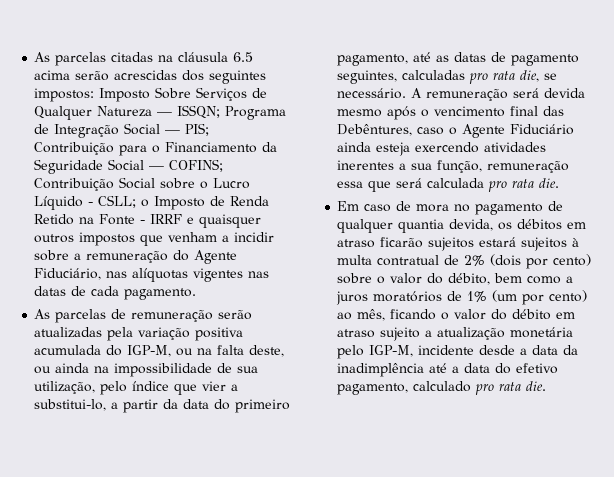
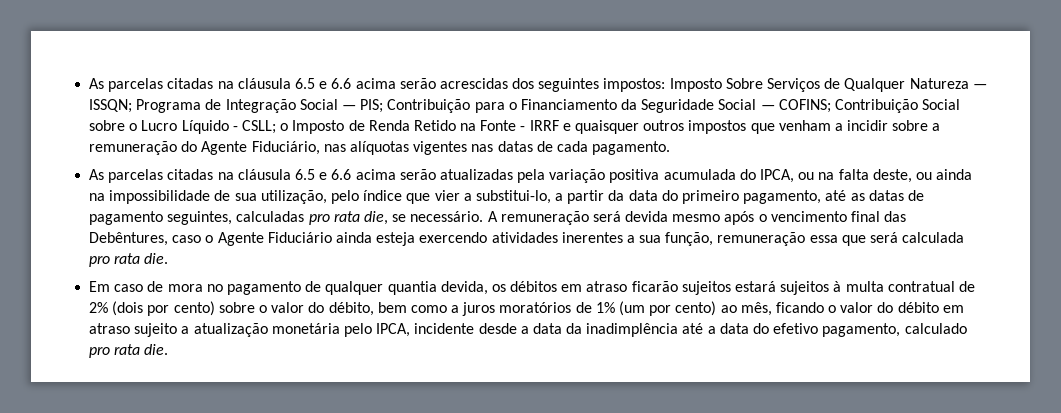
[34,52,254,66] As parcelas citadas na cláusula 6.5 -> [89,78,352,92] As parcelas citadas na cláusula 6.5 e 6.6
[111,309,214,322] de remuneração -> [167,169,396,180] citadas na cláusula 6.5 e 6.6 acima
[127,345,172,357] IGP-M, -> [760,169,795,183] IPCA,
[369,345,414,357] IGP-M, -> [376,323,411,337] IPCA,

